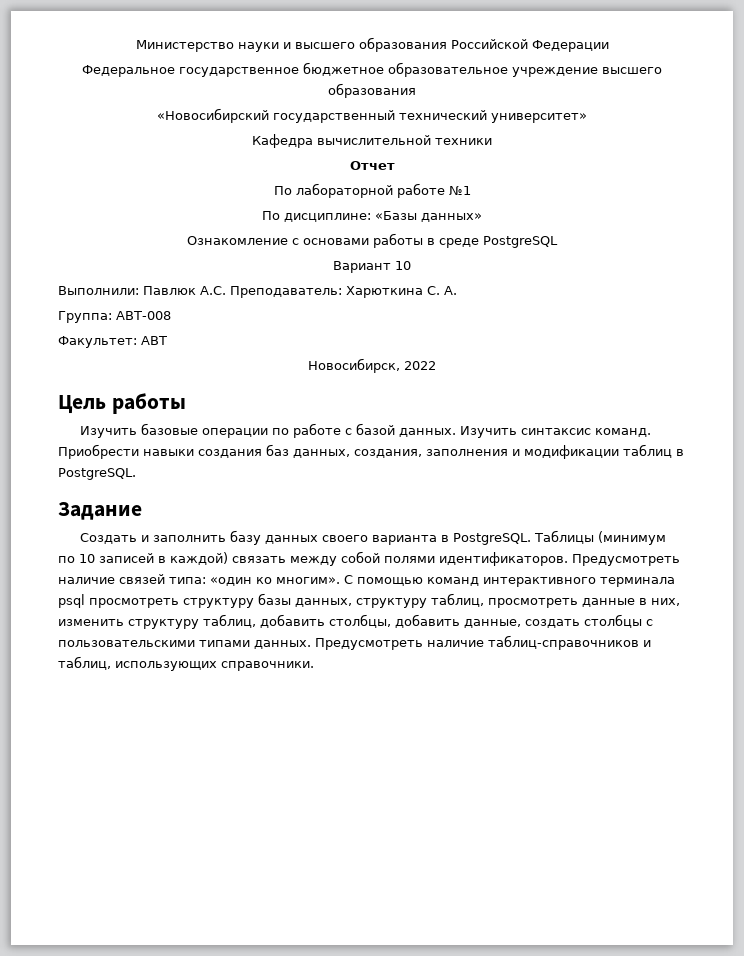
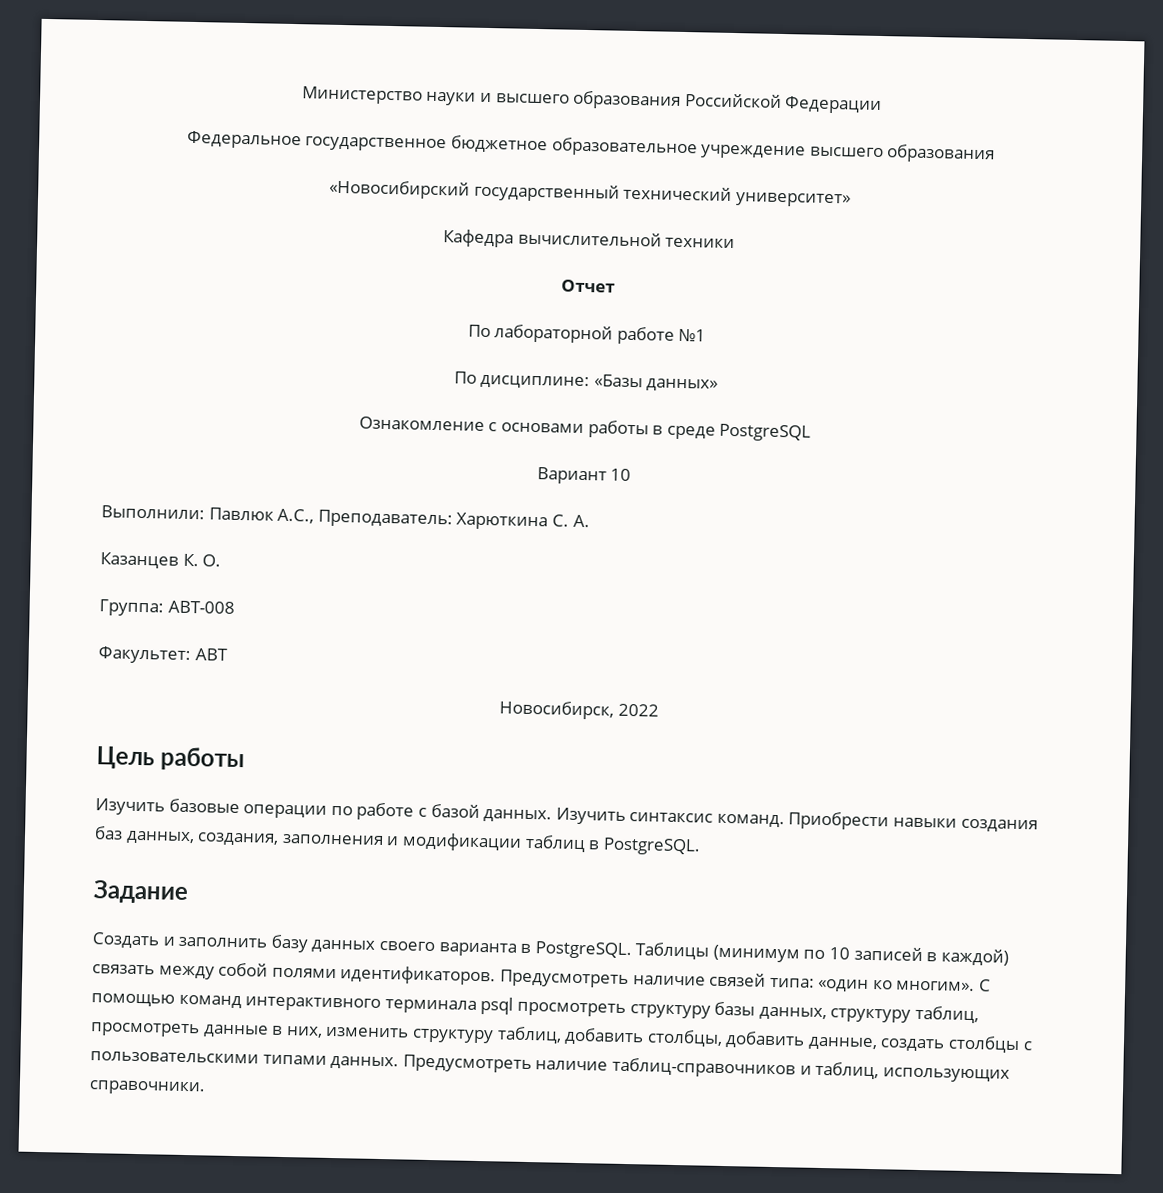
[200,286,226,295] А.С. -> [277,508,315,524] А.С.,
(457, 290) none -> [100,552,222,569] // Казанцев К. О.

